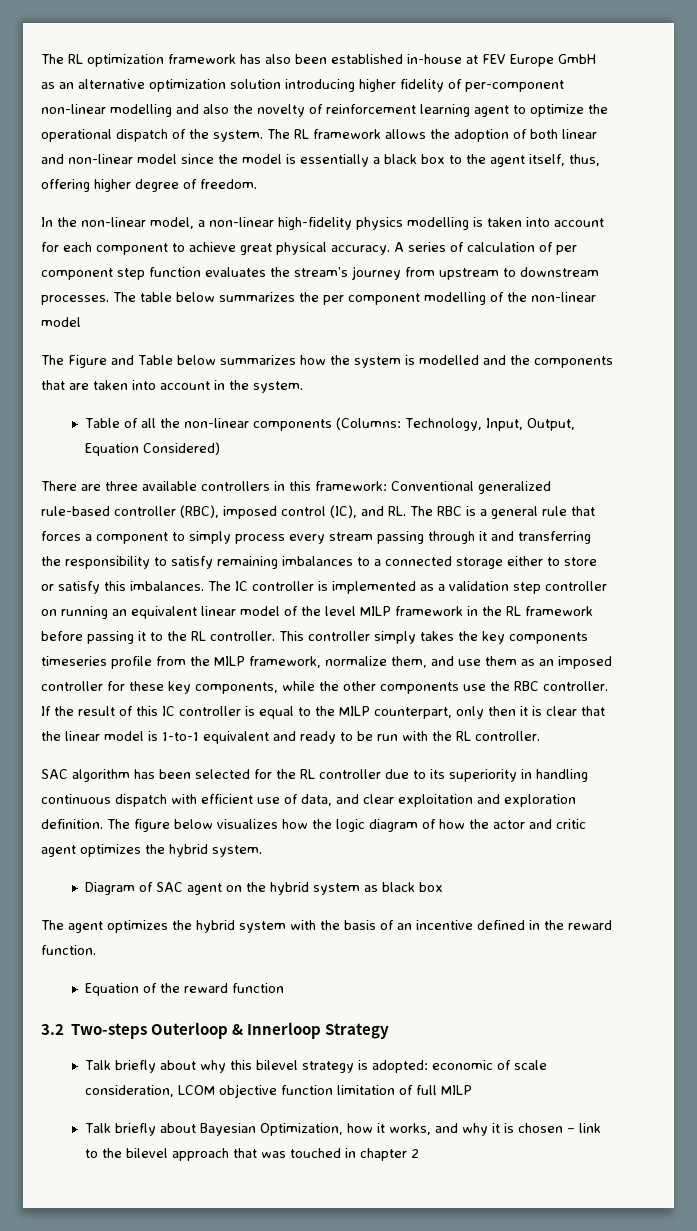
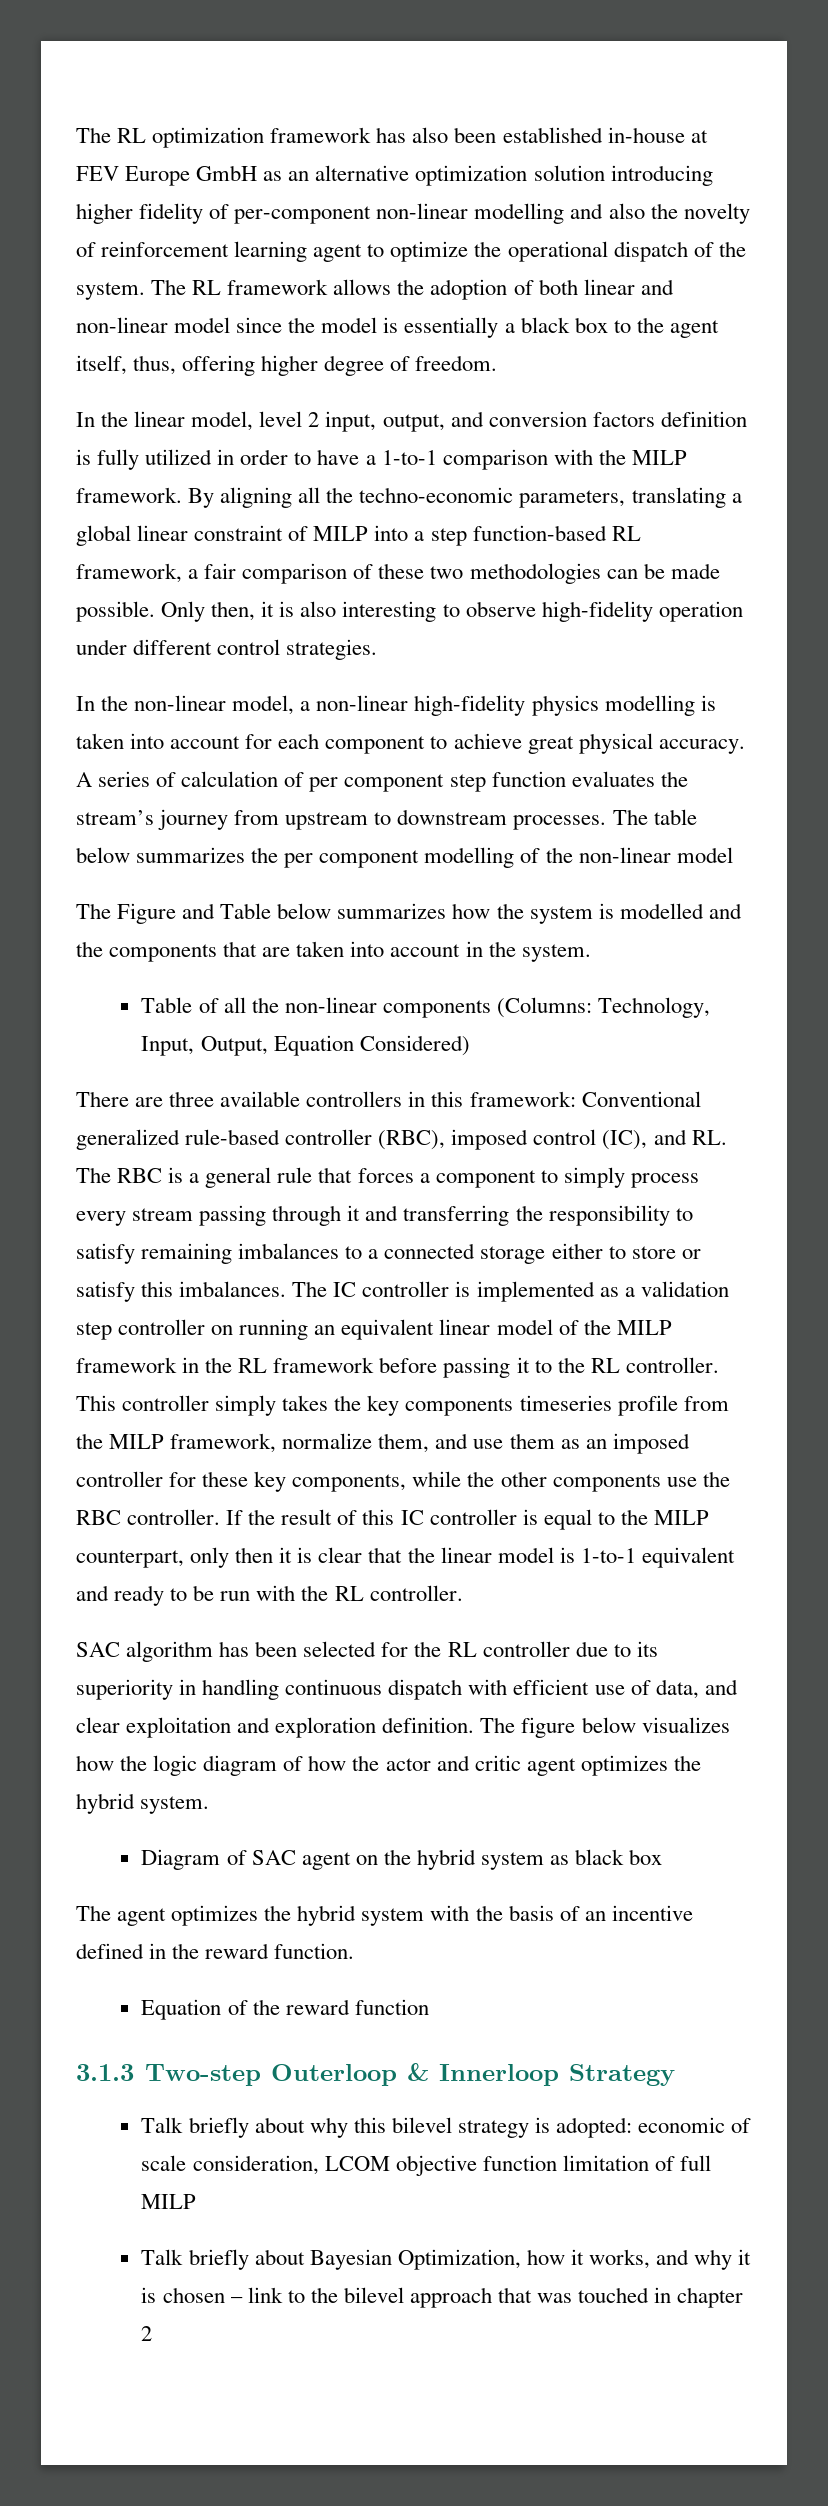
(257, 184) none -> [76,411,747,432] [76,449,687,470] [76,487,742,508] [76,525,641,546] [76,563,720,584] [76,601,743,622] [76,639,378,660] // In the linear model, level 2 input, output, and conversion factors definition is fully utilized in order to have a 1-to-1 comparison with the MILP framework. By aligning all the techno-economic parameters, translating a global linear constraint of MILP into a step function-based RL framework, a fair comparison of these two methodologies can be made possible. Only then, it is also interesting to observe high-fidelity operation under different control strategies.
[325,606,356,616] level -> (611, 1327) none
[41,1023,148,1039] 3.2 Two-steps -> [76,2064,262,2086] 3.1.3 Two-step

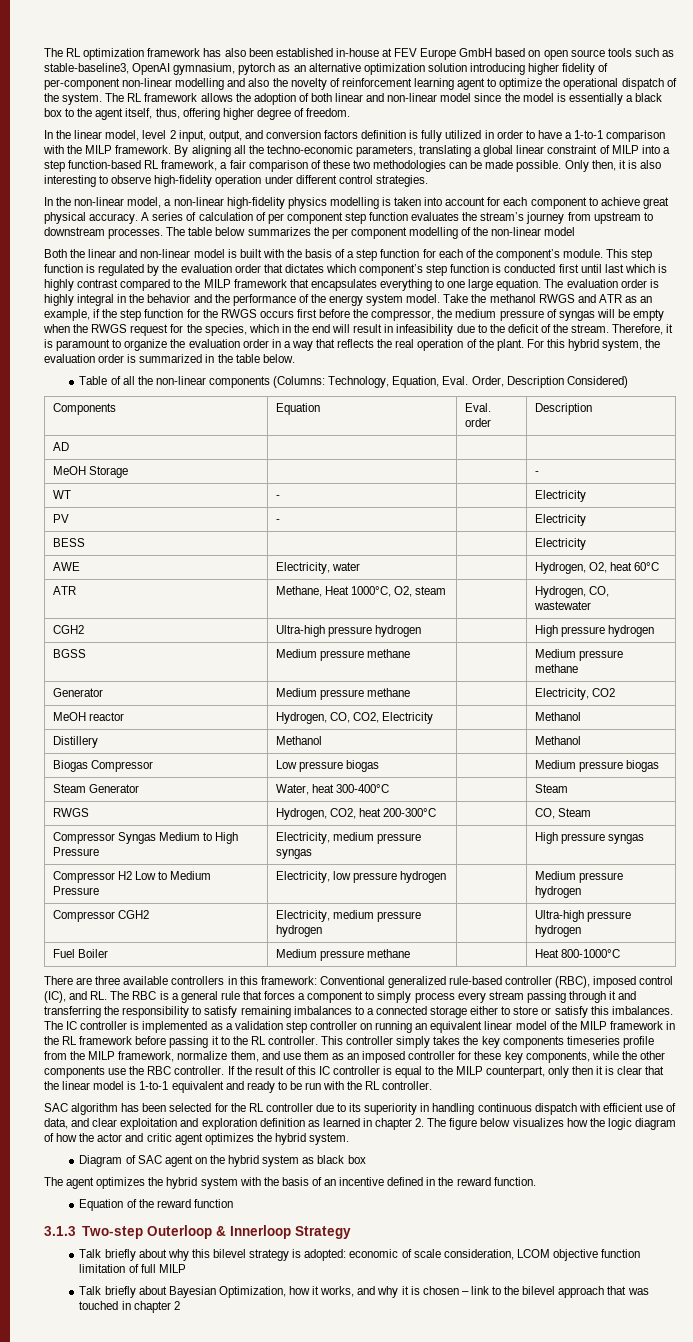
(258, 173) none -> [495,48,674,60] [44,63,276,75] based on open source tools such as stable-baseline3, OpenAI gymnasium, pytorch
[76,903,742,924] [76,941,591,962] The Figure and Table below summarizes how the system is modelled and the components that are taken into account in the system. -> [44,249,653,261] [44,264,667,276] [44,279,659,291] [44,294,653,306] [44,309,665,321] [43,324,674,336] [44,339,661,351] [44,354,295,363] Both the linear and non-linear model is built with the basis of a step function for each of the component’s module. This step function is regulated by the evaluation order that dictates which component’s step function is conducted first until last which is highly contrast compared to the MILP framework that encapsulates everything to one large equation. The evaluation order is highly integral in the behavior and the performance of the energy system model. Take the methanol RWGS and ATR as an example, if the step function for the RWGS occurs first before the compressor, the medium pressure of syngas will be empty when the RWGS request for the species, which in the end will result in infeasibility due to the deficit of the stream. Therefore, it is paramount to organize the evaluation order in a way that reflects the real operation of the plant. For this hybrid system, the evaluation order is summarized in the table below.
[141,1035,470,1056] Input, Output, Equation Considered) -> [392,376,628,388] [52,403,116,415] [275,403,320,415] [464,403,491,412] [464,418,491,427] [534,403,592,415] [52,442,69,451] [52,466,128,478] [534,471,539,475] [52,490,71,499] [275,495,280,499] [534,490,586,502] [52,514,69,523] [275,519,280,523] [534,514,586,526] [52,538,85,547] [534,538,586,550] [52,562,80,571] [275,562,360,574] [534,562,659,574] [52,586,76,595] [275,586,447,597] [534,586,609,598] [533,601,591,610] [52,625,84,634] [275,625,421,637] [534,625,654,637] [52,649,86,658] [275,649,410,661] [534,649,623,661] [534,664,578,673] [52,688,103,697] [275,688,410,700] [534,688,615,700] [52,712,124,721] [275,712,433,724] [534,712,581,721] [52,736,98,748] [275,736,322,745] [534,736,581,745] [52,760,153,772] [275,760,379,772] [534,760,659,772] [52,784,139,793] [275,784,389,795] [534,784,568,793] [52,808,89,817] [275,808,436,820] [534,808,591,819] [52,832,239,844] [52,847,99,856] [275,832,421,844] [275,849,312,859] [534,832,644,844] [52,871,212,883] [52,886,99,895] [275,871,446,883] [534,871,623,883] [534,886,581,898] [52,910,149,922] [275,910,421,922] [275,925,322,937] [534,910,631,922] [534,925,581,937] [52,949,108,958] [275,949,410,961] [534,949,620,958] Equation, Eval. Order, Description Considered) // Components | Equation | Eval. order | Description // AD | | | // MeOH Storage | | | - // WT | - | | Electricity // PV | - | | Electricity // BESS | | | Electricity // AWE | Electricity, water | | Hydrogen, O2, heat 60°C // ATR | Methane, Heat 1000°C, O2, steam | | Hydrogen, CO, wastewater // CGH2 | Ultra-high pressure hydrogen | | High pressure hydrogen // BGSS | Medium pressure methane | | Medium pressure methane // Generator | Medium pressure methane | | Electricity, CO2 // MeOH reactor | Hydrogen, CO, CO2, Electricity | | Methanol // Distillery | Methanol | | Methanol // Biogas Compressor | Low pressure biogas | | Medium pressure biogas // Steam Generator | Water, heat 300-400°C | | Steam // RWGS | Hydrogen, CO2, heat 200-300°C | | CO, Steam // Compressor Syngas Medium to High Pressure | Electricity, medium pressure syngas | | High pressure syngas // Compressor H2 Low to Medium Pressure | Electricity, low pressure hydrogen | | Medium pressure hydrogen // Compressor CGH2 | Electricity, medium pressure hydrogen | | Ultra-high pressure hydrogen // Fuel Boiler | Medium pressure methane | | Heat 800-1000°C
[382,1717,475,1733] definition. -> [259,1118,425,1130] definition as learned in chapter 2.

